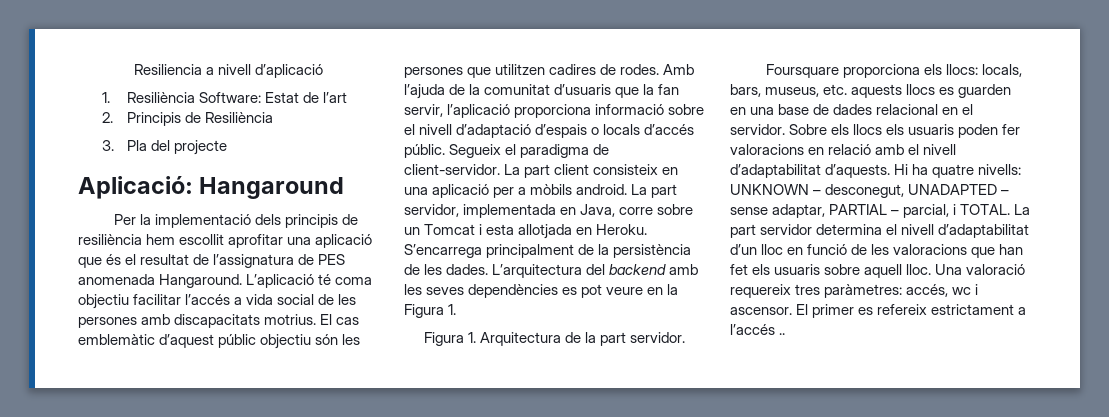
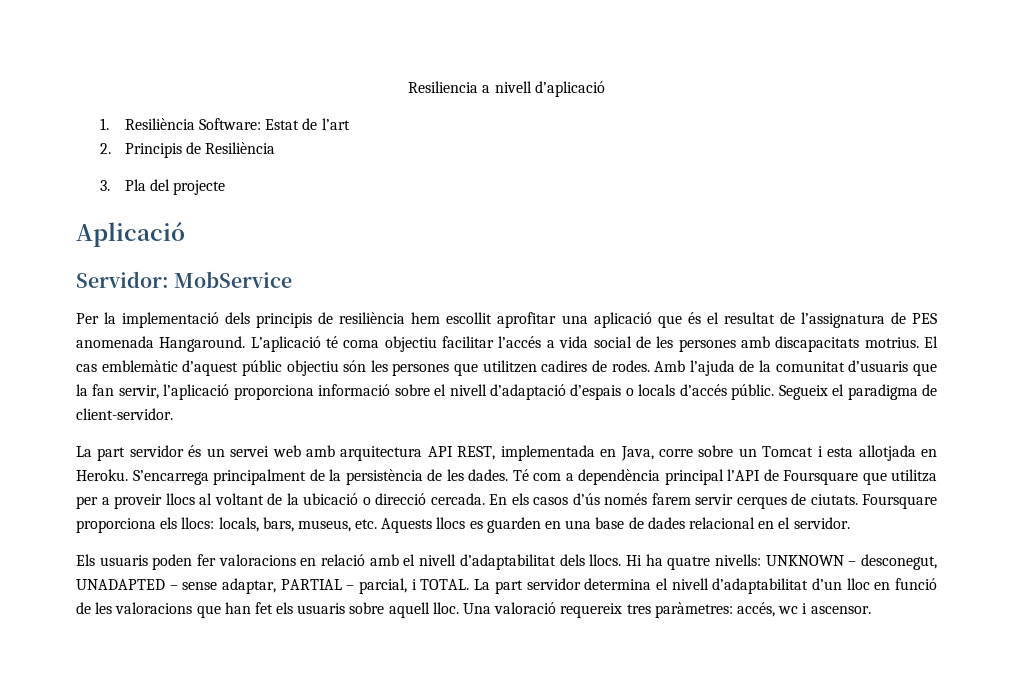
[78,176,345,199] Aplicació: Hangaround -> [76,222,185,247] [76,271,293,288] Aplicació // Servidor: MobService
[504,164,679,178] [404,184,678,198] [404,204,459,217] La part client consisteix en una aplicació per a mòbils android. La part servidor, -> [76,445,496,461] // La part servidor és un servei web amb arquitectura API REST,
[492,264,699,278] [404,284,679,298] [404,304,457,318] [423,332,686,346] L’arquitectura del backend amb les seves dependències es pot veure en la Figura 1. // Figura 1. Arquitectura de la part servidor. // -> [512,469,937,485] [76,493,858,509] Té com a dependència principal l’API de Foursquare que utilitza per a proveir llocs al voltant de la ubicació o direcció cercada. En els casos d’ús només farem servir cerques de ciutats.
[851,84,903,98] aquests -> [381,518,433,533] Aquests
[789,124,905,135] Sobre els llocs els -> [76,554,95,566] // Els
[825,164,891,178] d’aquests. -> [559,554,622,566] dels llocs.
[796,304,1027,318] [730,324,786,335] El primer es refereix estrictament a l’accés .. -> (871, 610) none

